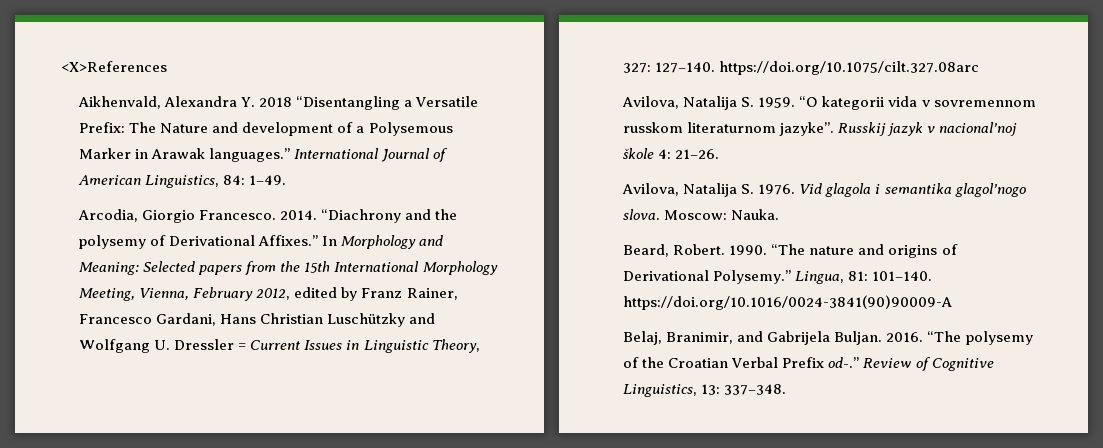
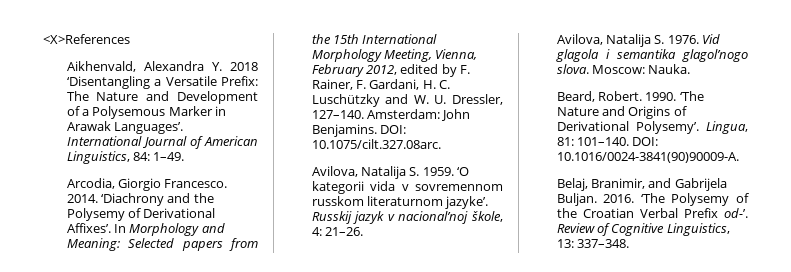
[296,96,401,110] “Disentangling -> [66,76,150,89] ‘Disentangling
[242,122,334,136] development -> [177,91,258,104] Development
[209,148,291,162] languages.” -> [113,122,183,134] Languages’.
[321,209,402,223] “Diachrony -> [100,193,164,206] ‘Diachrony
[79,235,319,249] polysemy of Derivational Affixes.” -> [66,208,216,221] [66,223,111,233] Polysemy of Derivational Affixes’.
[361,288,458,300] [79,313,436,327] [79,339,480,353] [623,61,980,75] Franz Rainer, Francesco Gardani, Hans Christian Luschützky and Wolfgang U. Dressler = Current Issues in Linguistic Theory, 327: 127–140. https://doi.org/10.1075/cilt.327.08arc -> [460,65,471,74] [311,79,451,90] [311,94,503,107] [311,109,471,121] [311,124,406,137] [311,139,441,149] F. Rainer, F. Gardani, H. C. Luschützky and W. U. Dressler, 127–140. Amsterdam: John Benjamins. DOI: 10.1075/cilt.327.08arc.
[799,96,819,107] “O -> [457,167,470,176] ‘O
[779,122,835,136] jazyke”. -> [445,196,489,209] jazyke’.
[623,148,655,159] škole -> [472,211,503,222] škole,
[771,244,958,258] [623,270,792,284] “The nature and origins of Derivational Polysemy.” -> [679,91,704,101] [556,106,687,119] [556,121,699,134] ‘The Nature and Origins of Derivational Polysemy’.
[623,295,953,310] https://doi.org/10.1016/0024-3841(90)90009-A -> [632,137,659,146] [556,152,739,163] DOI: 10.1016/0024-3841(90)90009-A.
[927,331,1033,345] “The polysemy -> [640,193,730,206] ‘The Polysemy
[828,357,860,368] od-.” -> [724,208,748,218] od-’.

